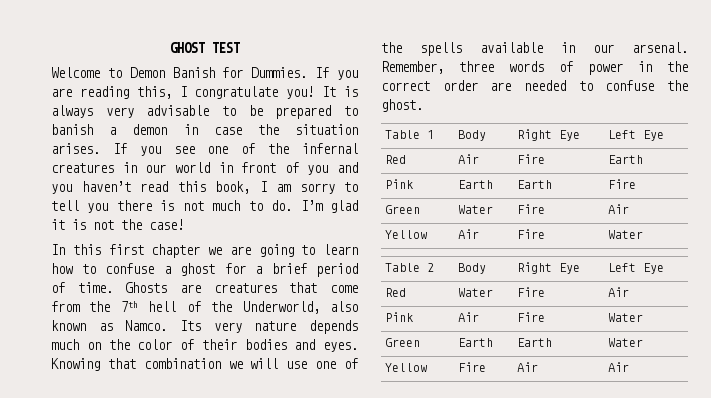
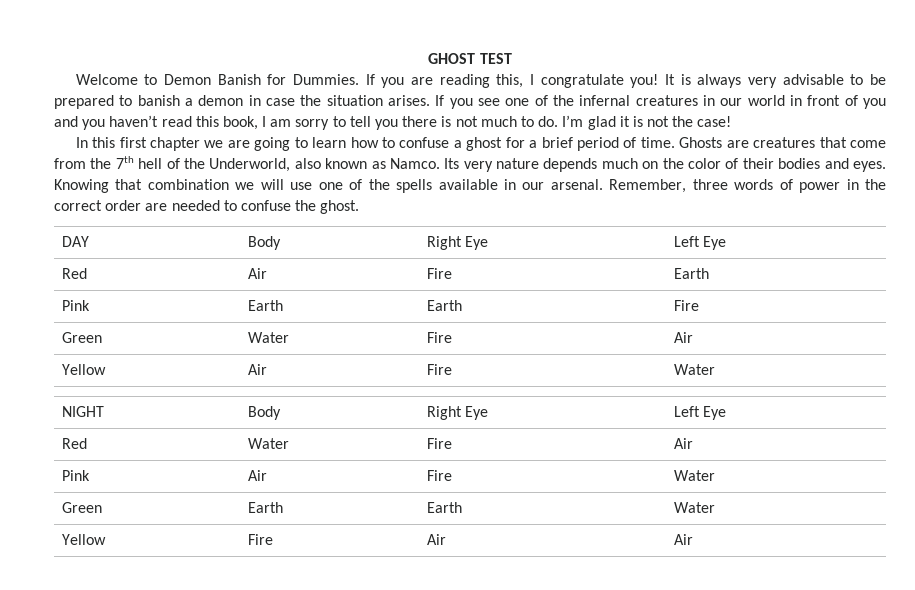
[385,130,435,139] Table 1 -> [61,236,89,247] DAY
[385,263,435,272] Table 2 -> [61,406,104,417] NIGHT

